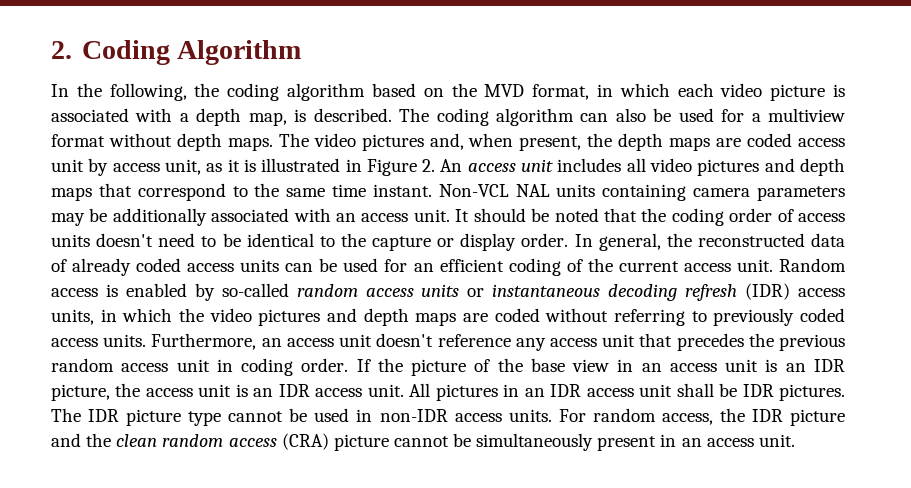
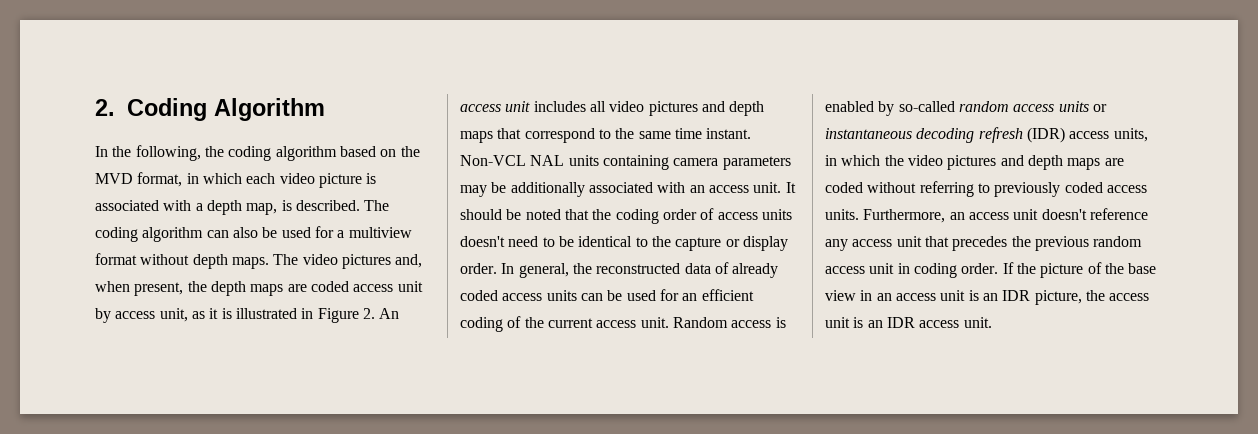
[409,383,846,401] [51,408,845,426] [51,433,795,451] All pictures in an IDR access unit shall be IDR pictures. The IDR picture type cannot be used in non-IDR access units. For random access, the IDR picture and the clean random access (CRA) picture cannot be simultaneously present in an access unit. -> (992, 322) none

